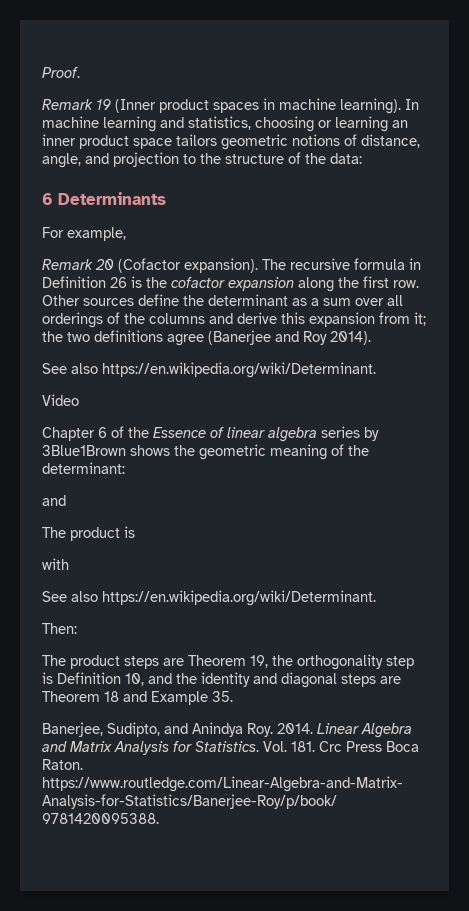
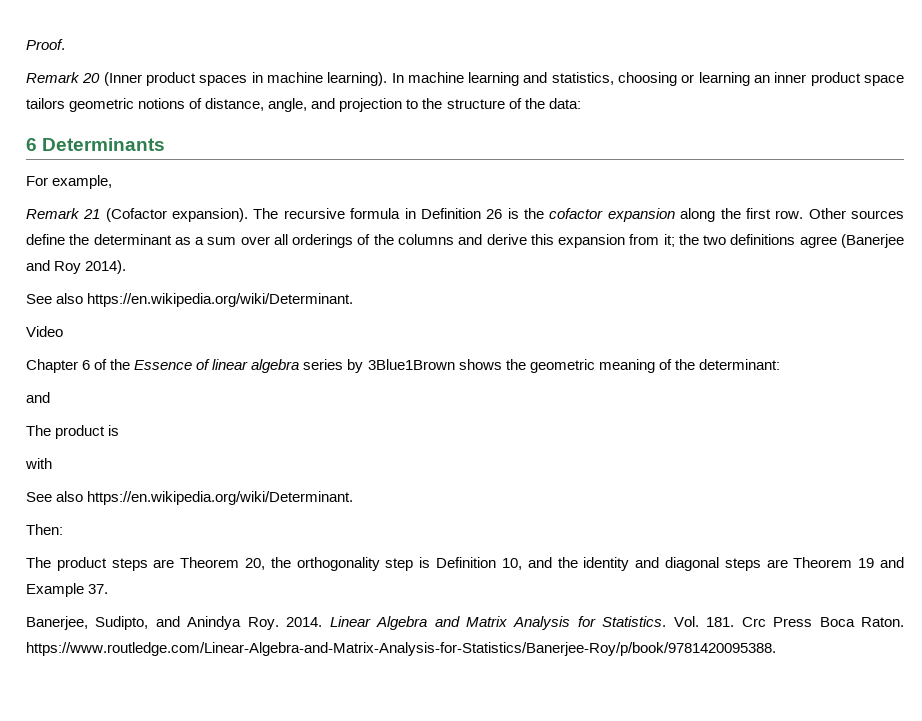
[96,99,111,110] 19 -> [82,73,101,83] 20
[95,259,114,270] 20 -> [83,209,101,219] 21
[250,655,268,668] 19, -> [245,558,266,570] 20,
[104,691,119,702] 18 -> [858,558,875,568] 19
[212,691,233,702] 35. -> [88,584,109,594] 37.

